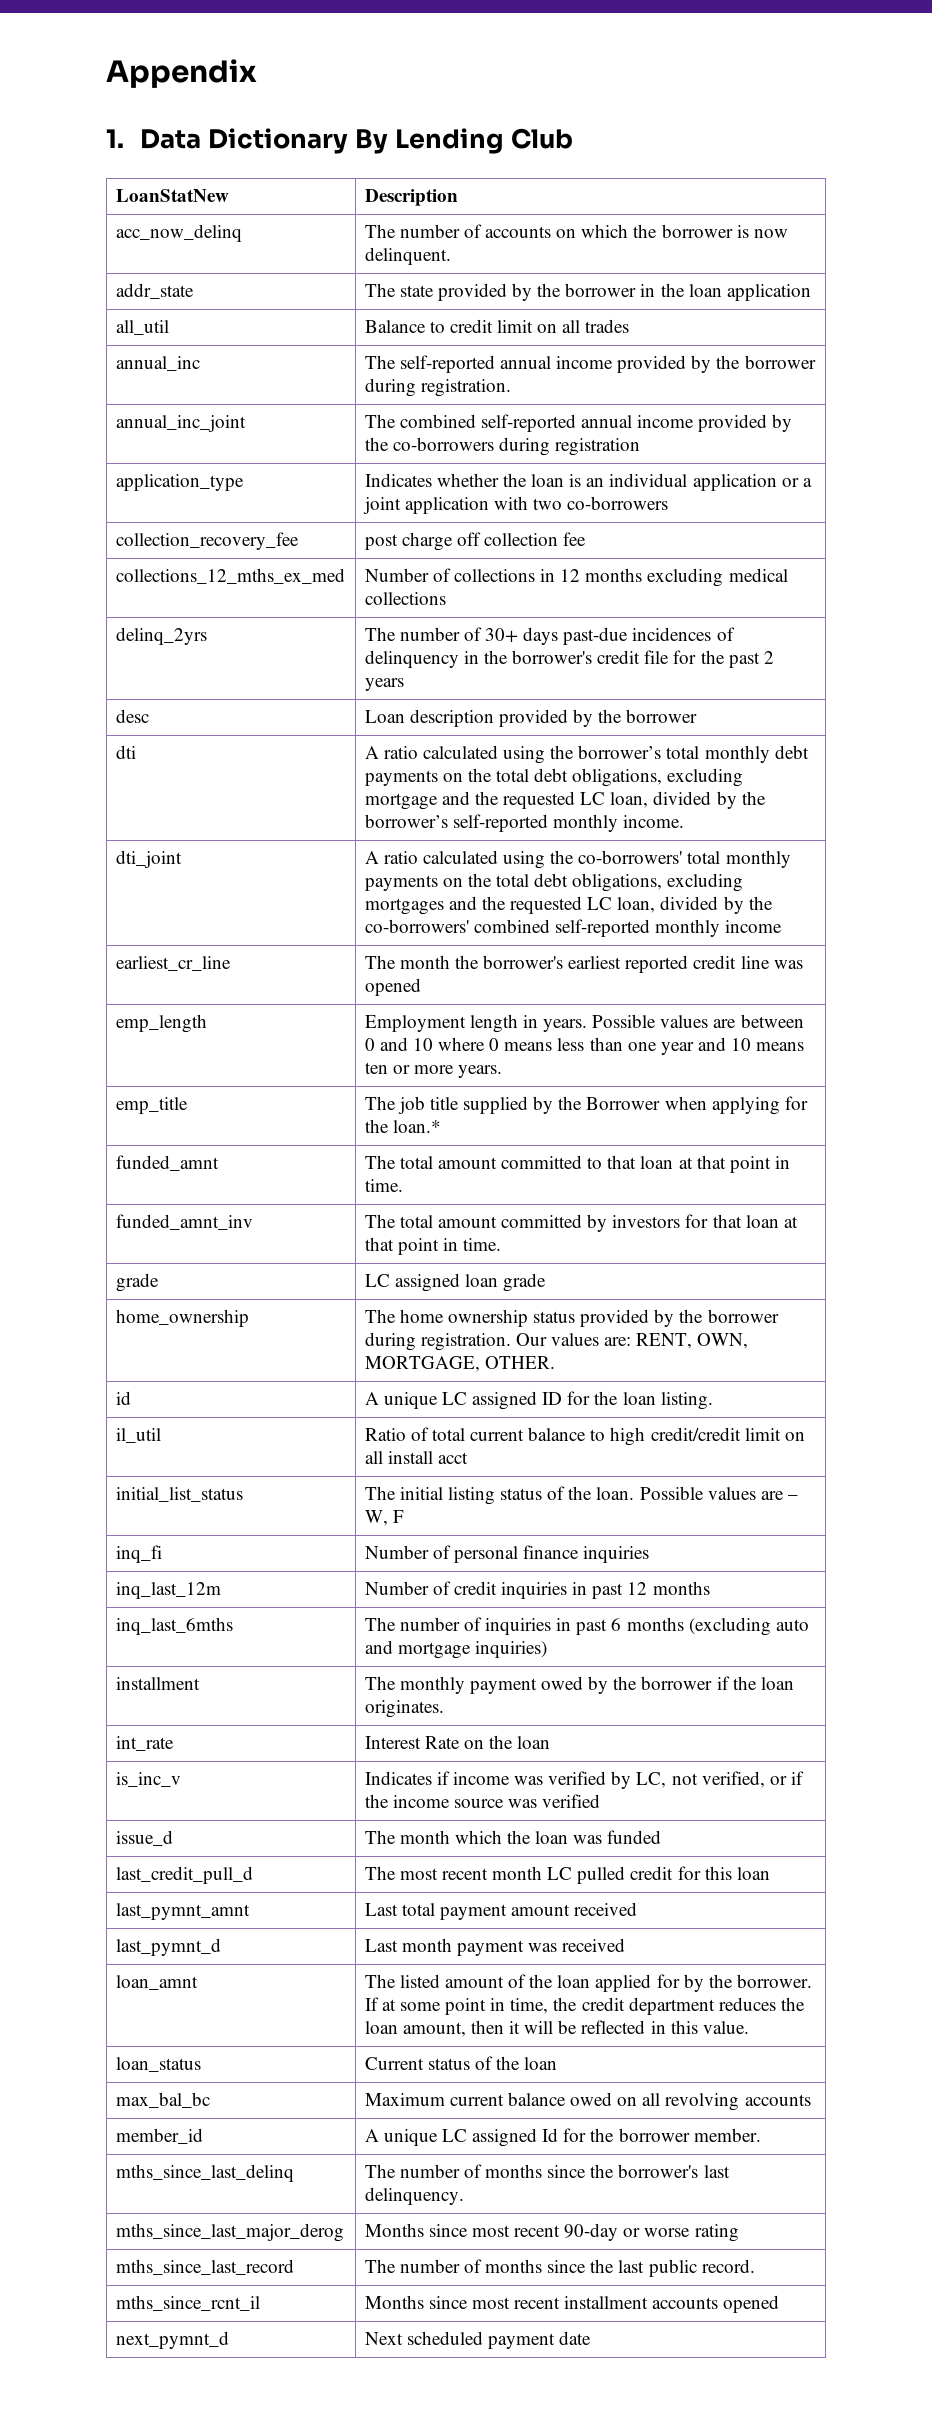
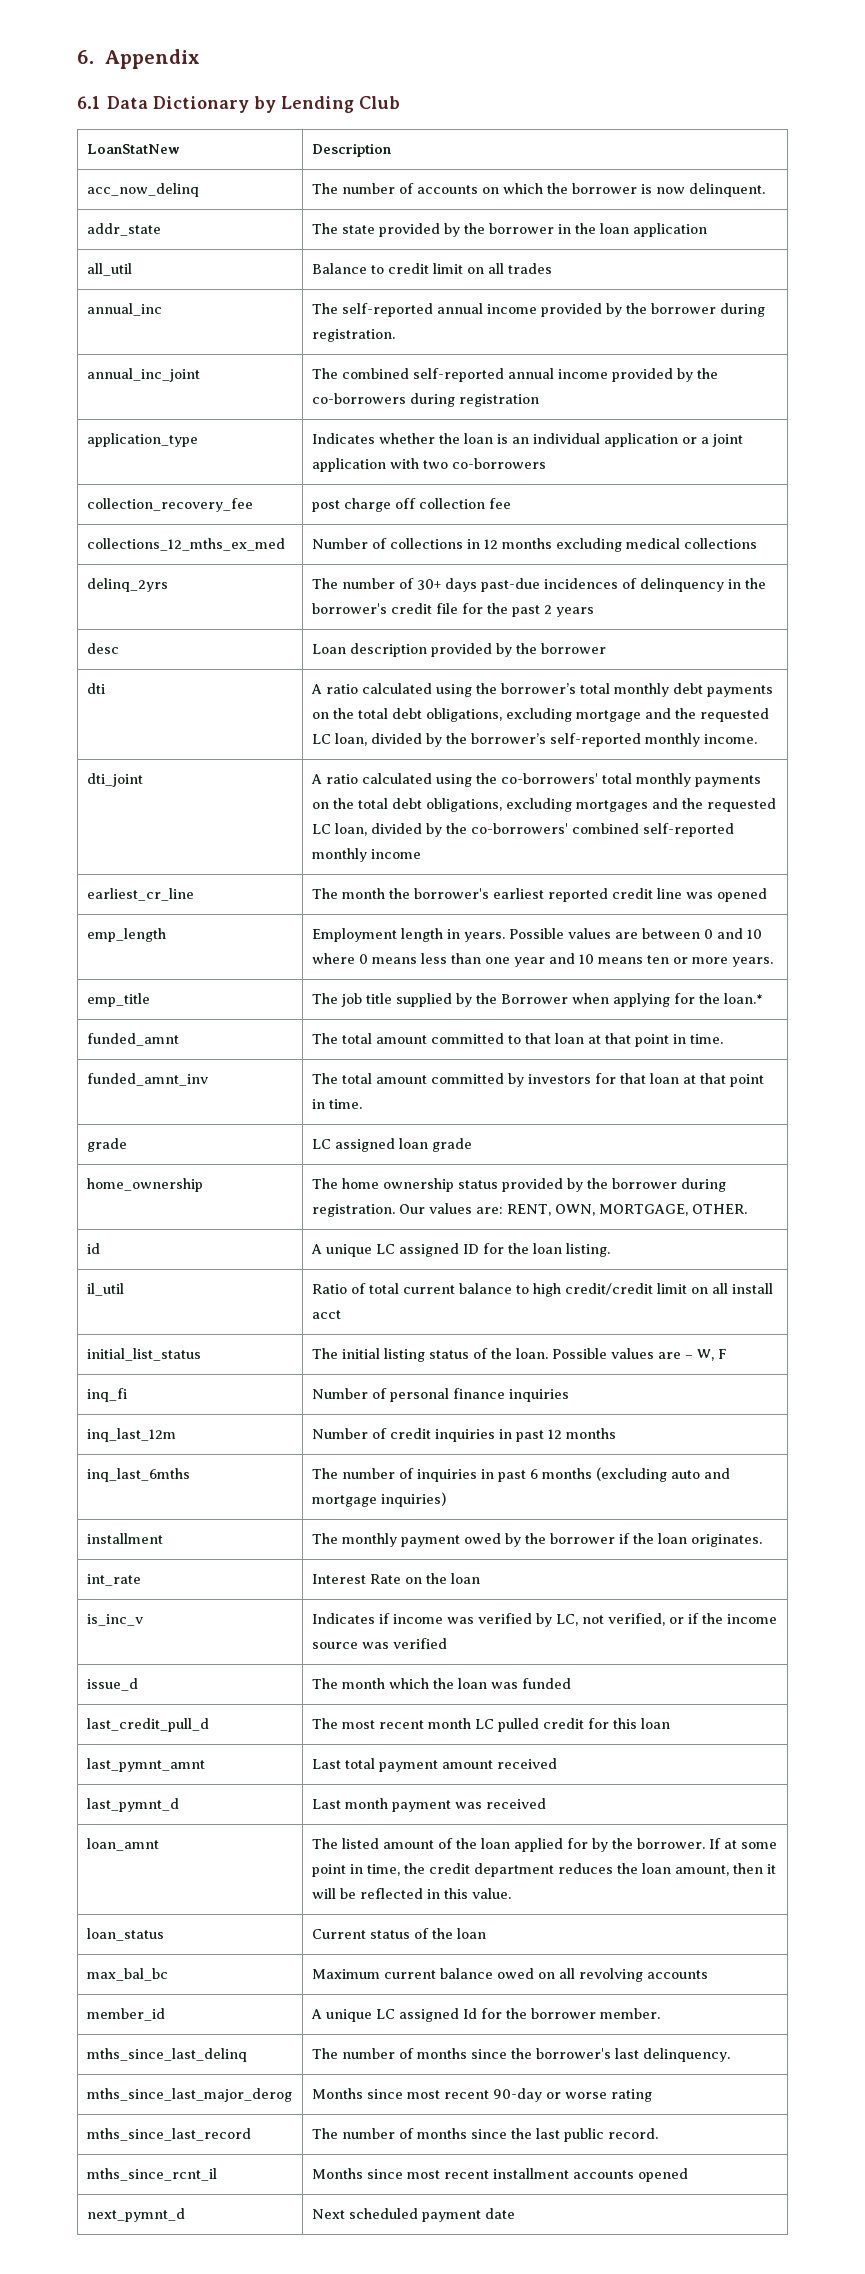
(106, 73) none -> [77,50,94,64] 6.
[106,129,124,148] 1. -> [77,96,100,109] 6.1
[355,129,389,154] By -> [254,96,277,113] by

